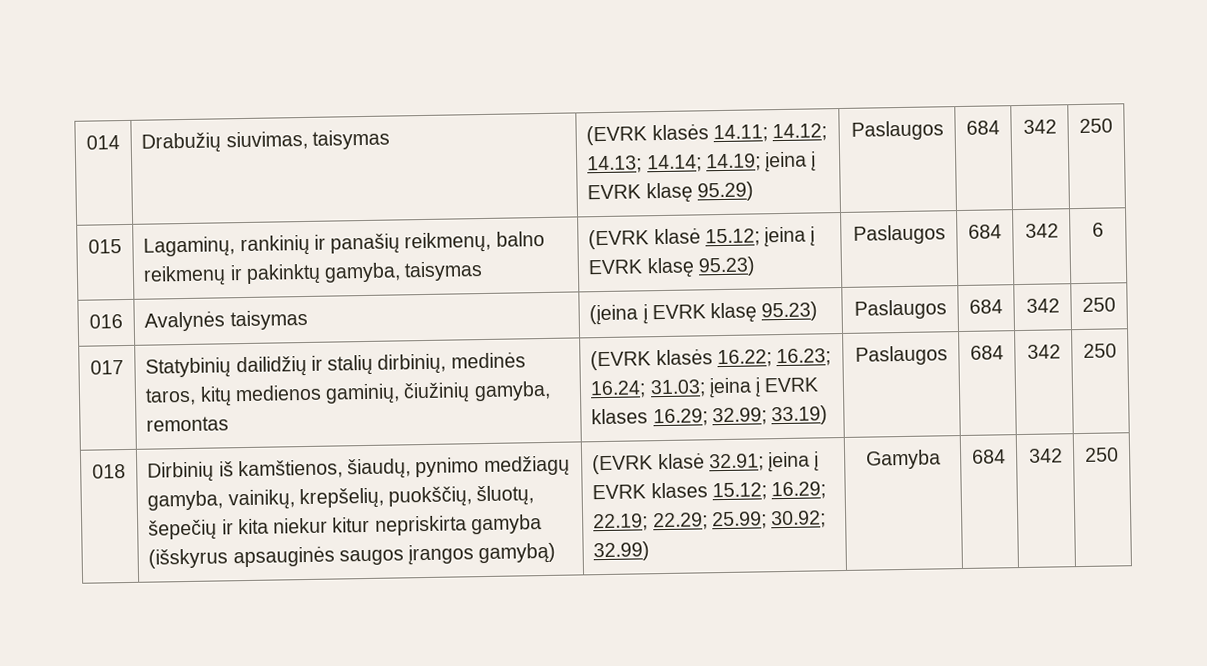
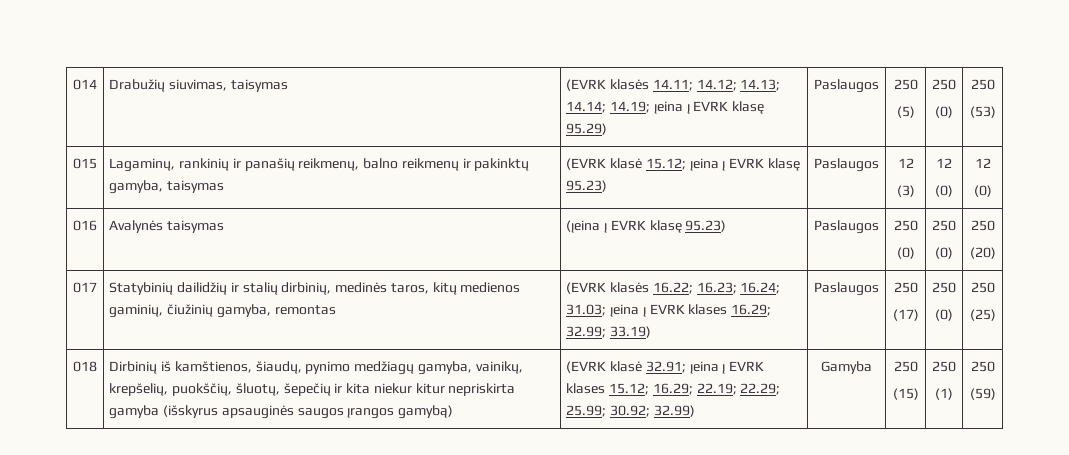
[966,120,1000,135] [1022,119,1057,134] [1079,118,1113,133] 684 | 342 | 250 -> [893,79,918,90] [896,106,915,118] [932,79,956,90] [935,106,953,118] [970,79,995,90] [969,106,996,118] 250 // (5) | 250 // (0) | 250 // (53)
[968,224,1002,239] [1024,223,1059,238] [1092,222,1104,237] 684 | 342 | 6 -> [897,158,914,168] [896,185,915,197] [936,158,952,168] [935,185,953,197] [974,158,991,168] [973,185,992,197] 12 // (3) | 12 // (0) | 12 // (0)
[969,299,1003,314] [1025,298,1060,313] [1082,297,1116,312] 684 | 342 | 250 -> [893,220,918,231] [896,247,915,259] [932,220,956,231] [935,247,953,259] [970,220,995,231] [969,247,996,259] 250 // (0) | 250 // (0) | 250 // (20)
[970,345,1004,360] [1026,344,1061,359] [1083,343,1117,358] 684 | 342 | 250 -> [893,282,918,293] [892,309,919,321] [932,282,956,293] [935,309,953,321] [970,282,995,293] [969,309,996,321] 250 // (17) | 250 // (0) | 250 // (25)
[972,449,1006,464] [1028,448,1063,463] [1084,447,1119,462] 684 | 342 | 250 -> [893,361,918,372] [892,388,919,400] [932,361,956,372] [935,388,953,400] [970,361,995,372] [969,388,996,400] 250 // (15) | 250 // (1) | 250 // (59)

